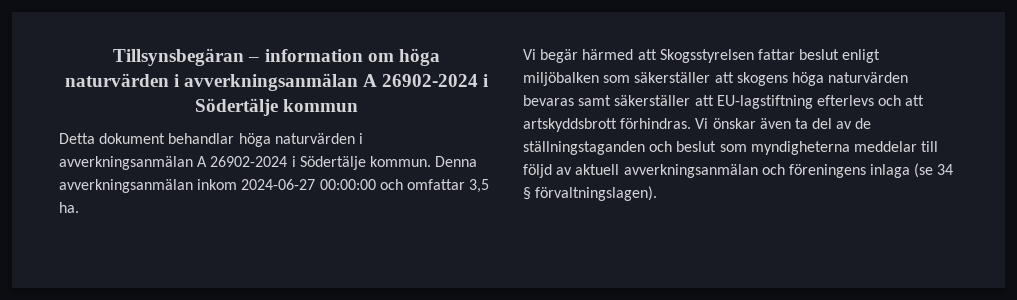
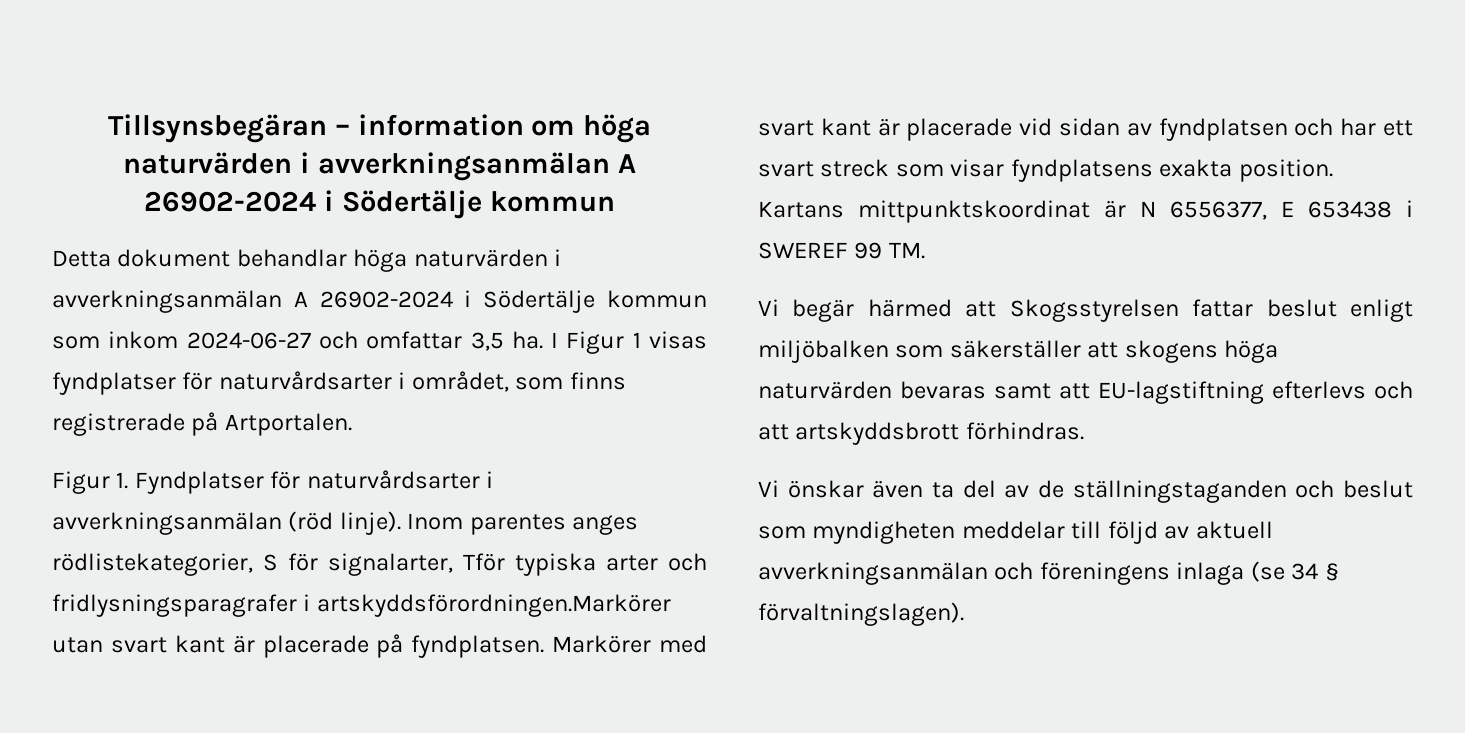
[369,156,478,167] [59,179,193,193] kommun. Denna avverkningsanmälan -> [607,290,707,308] [52,336,100,349] kommun som
[319,179,376,190] 00:00:00 -> (311, 340) none
(79, 207) none -> [551,331,707,354] [52,371,626,395] [52,412,352,436] [52,470,494,494] [52,511,639,535] [52,553,707,576] [52,594,671,617] [52,634,707,658] [758,118,1413,141] [758,159,1333,182] [758,200,1413,223] [758,242,925,259] I Figur 1 visas fyndplatser för naturvårdsarter i området, som finns registrerade på Artportalen. // Figur 1. Fyndplatser för naturvårdsarter i avverkningsanmälan (röd linje). Inom parentes anges rödlistekategorier, S för signalarter, Tför typiska arter och fridlysningsparagrafer i artskyddsförordningen.Markörer utan svart kant är placerade på fyndplatsen. Markörer med svart kant är placerade vid sidan av fyndplatsen och har ett svart streck som visar fyndplatsens exakta position. Kartans mittpunktskoordinat är N 6556377, E 653438 i SWEREF 99 TM.
[614,95,691,106] säkerställer -> (1051, 391) none
(692, 123) none -> (1084, 431) //
[750,141,850,155] myndigheterna -> [812,521,956,544] myndigheten

